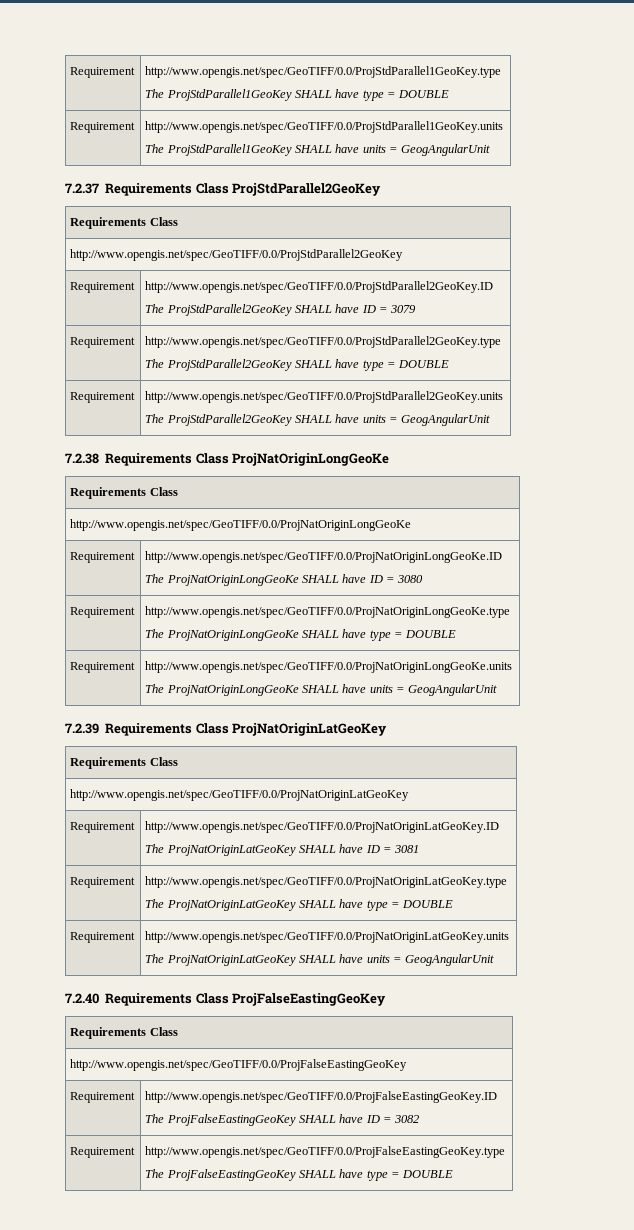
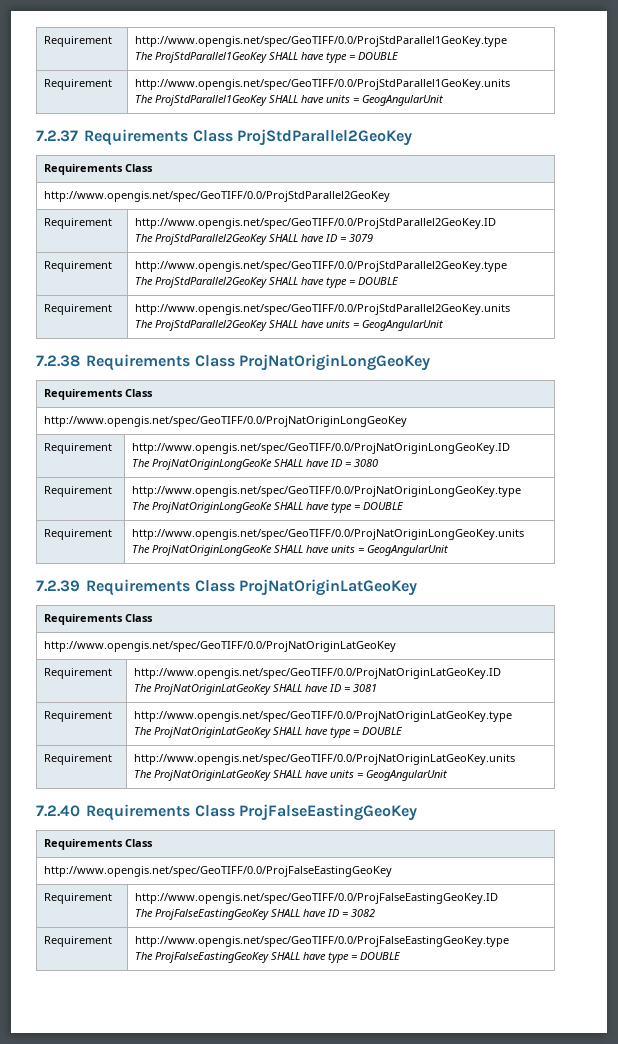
[232,453,390,466] [70,487,178,499] [70,519,412,531] [70,552,136,563] [145,551,503,563] ProjNatOriginLongGeoKe // Requirements Class // http://www.opengis.net/spec/GeoTIFF/0.0/ProjNatOriginLongGeoKe // Requirement | http://www.opengis.net/spec/GeoTIFF/0.0/ProjNatOriginLongGeoKe.ID -> [238,354,430,371] [43,389,153,400] [43,416,407,427] [43,443,112,454] [131,443,510,454] ProjNatOriginLongGeoKey // Requirements Class // http://www.opengis.net/spec/GeoTIFF/0.0/ProjNatOriginLongGeoKey // Requirement | http://www.opengis.net/spec/GeoTIFF/0.0/ProjNatOriginLongGeoKey.ID
[145,606,511,618] http://www.opengis.net/spec/GeoTIFF/0.0/ProjNatOriginLongGeoKe.type -> [131,486,521,497] http://www.opengis.net/spec/GeoTIFF/0.0/ProjNatOriginLongGeoKey.type
[145,661,513,673] http://www.opengis.net/spec/GeoTIFF/0.0/ProjNatOriginLongGeoKe.units -> [131,529,524,540] http://www.opengis.net/spec/GeoTIFF/0.0/ProjNatOriginLongGeoKey.units

